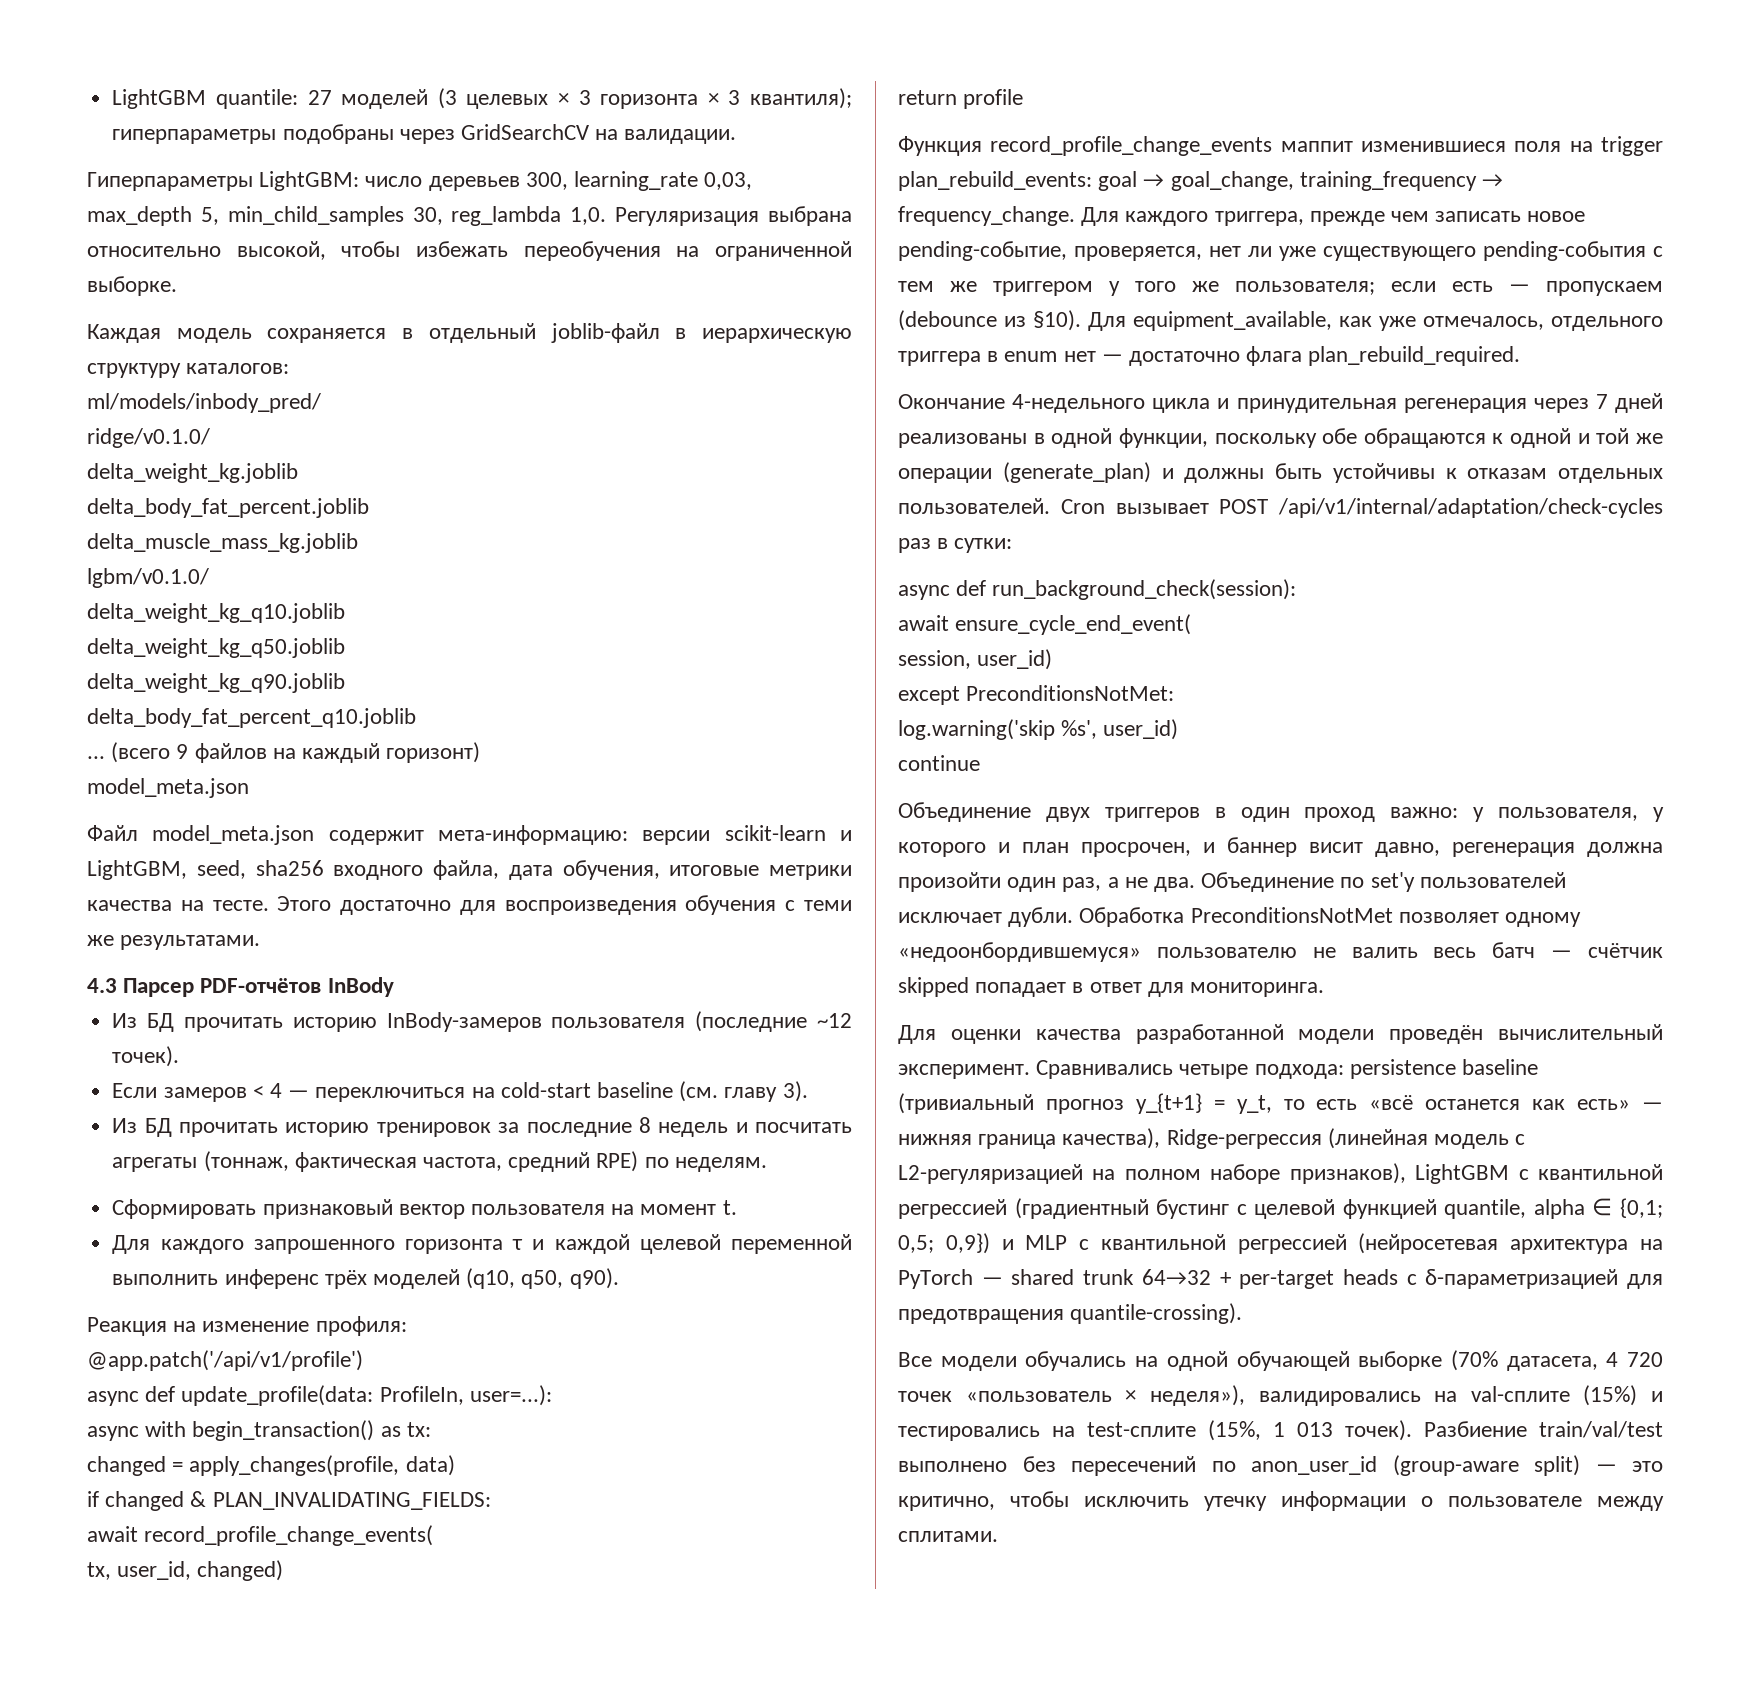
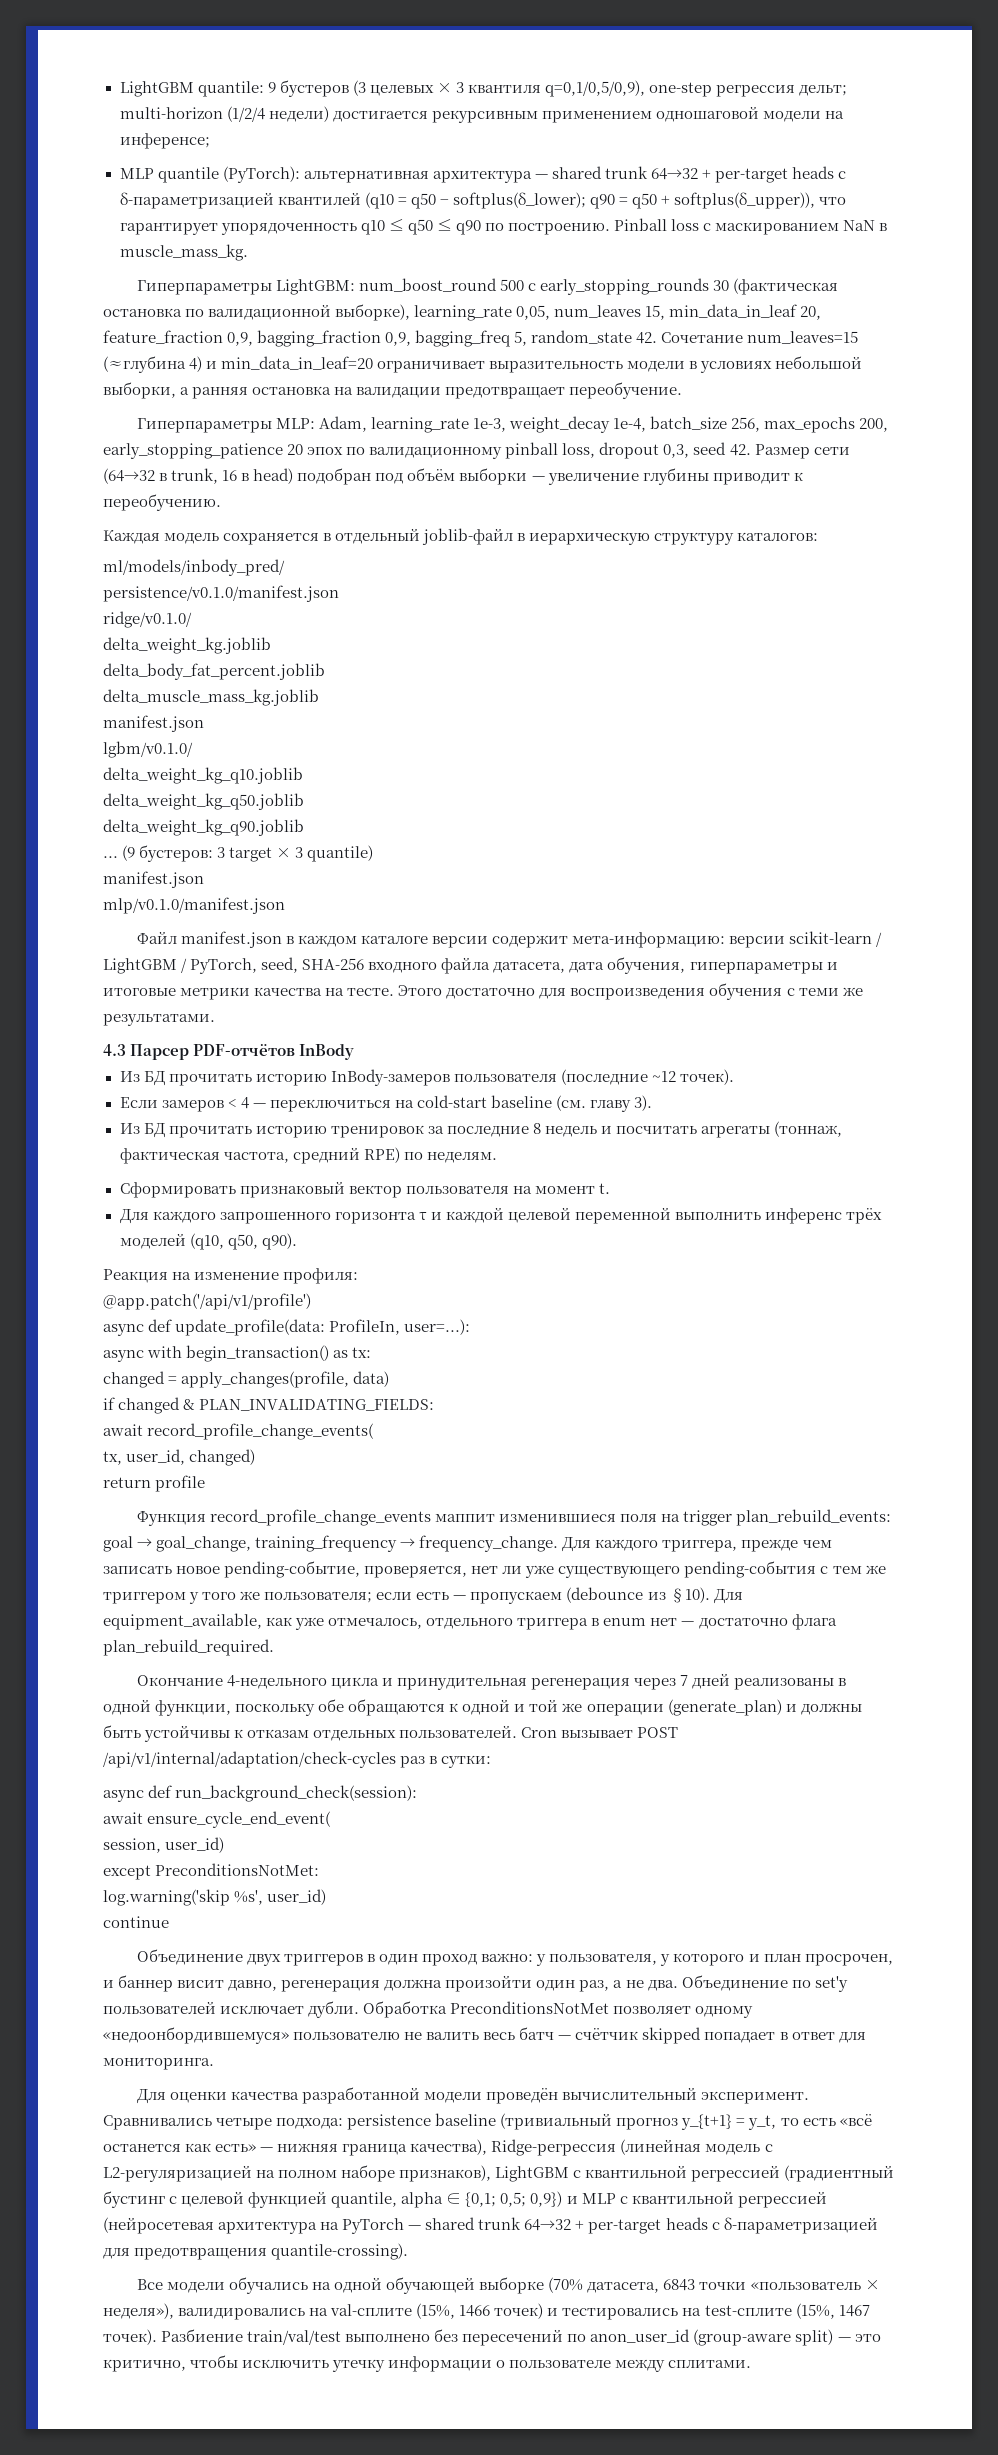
[307,89,429,109] 27 моделей -> [267,80,349,97] 9 бустеров
[600,88,853,109] [112,124,737,144] [87,171,753,191] [87,206,852,226] [87,241,852,261] [87,276,177,296] горизонта × 3 квантиля); гиперпараметры подобраны через GridSearchCV на валидации. // Гиперпараметры LightGBM: число деревьев 300, learning_rate 0,03, max_depth 5, min_child_samples 30, reg_lambda 1,0. Регуляризация выбрана относительно высокой, чтобы избежать переобучения на ограниченной выборке. -> [467,80,848,97] [119,106,844,123] [119,133,210,149] [119,166,847,183] [119,192,847,209] [119,218,888,235] [119,244,248,261] [136,278,839,295] [103,304,822,321] [103,330,859,347] [103,356,863,373] [103,382,683,399] [136,416,889,433] [103,442,850,459] [103,468,803,485] [103,494,221,511] квантиля q=0,1/0,5/0,9), one-step регрессия дельт; multi-horizon (1/2/4 недели) достигается рекурсивным применением одношаговой модели на инференсе; // MLP quantile (PyTorch): альтернативная архитектура — shared trunk 64→32 + per-target heads с δ-параметризацией квантилей (q10 = q50 − softplus(δ_lower); q90 = q50 + softplus(δ_upper)), что гарантирует упорядоченность q10 ≤ q50 ≤ q90 по построению. Pinball loss с маскированием NaN в muscle_mass_kg. // Гиперпараметры LightGBM: num_boost_round 500 с early_stopping_rounds 30 (фактическая остановка по валидационной выборке), learning_rate 0,05, num_leaves 15, min_data_in_leaf 20, feature_fraction 0,9, bagging_fraction 0,9, bagging_freq 5, random_state 42. Сочетание num_leaves=15 (≈глубина 4) и min_data_in_leaf=20 ограничивает выразительность модели в условиях небольшой выборки, а ранняя остановка на валидации предотвращает переобучение. // Гиперпараметры MLP: Adam, learning_rate 1e-3, weight_decay 1e-4, batch_size 256, max_epochs 200, early_stopping_patience 20 эпох по валидационному pinball loss, dropout 0,3, seed 42. Размер сети (64→32 в trunk, 16 в head) подобран под объём выборки — увеличение глубины приводит к переобучению.
(321, 403) none -> [103,585,339,602] // persistence/v0.1.0/manifest.json
(358, 543) none -> [103,715,204,732] // manifest.json
[87,708,416,728] [87,742,481,763] [87,778,249,798] [87,825,853,845] [87,860,660,880] delta_body_fat_percent_q10.joblib // ... (всего 9 файлов на каждый горизонт) // model_meta.json // Файл model_meta.json содержит мета-информацию: версии scikit-learn и LightGBM, seed, sha256 входного файла, дата обучения, -> [103,845,374,862] [103,871,204,888] [103,897,285,914] [136,931,883,948] [103,957,838,974] ... (9 бустеров: 3 target × 3 quantile) // manifest.json // mlp/v0.1.0/manifest.json // Файл manifest.json в каждом каталоге версии содержит мета-информацию: версии scikit-learn / LightGBM / PyTorch, seed, SHA-256 входного файла датасета, дата обучения, гиперпараметры и
[1606,1352,1664,1367] [898,1391,952,1402] 4 720 точек -> [663,2279,747,2291] 6843 точки
[1583,1385,1638,1406] (15%) -> [416,2303,544,2319] (15%, 1466 точек)
[1273,1422,1333,1437] 1 013 -> [838,2305,870,2317] 1467

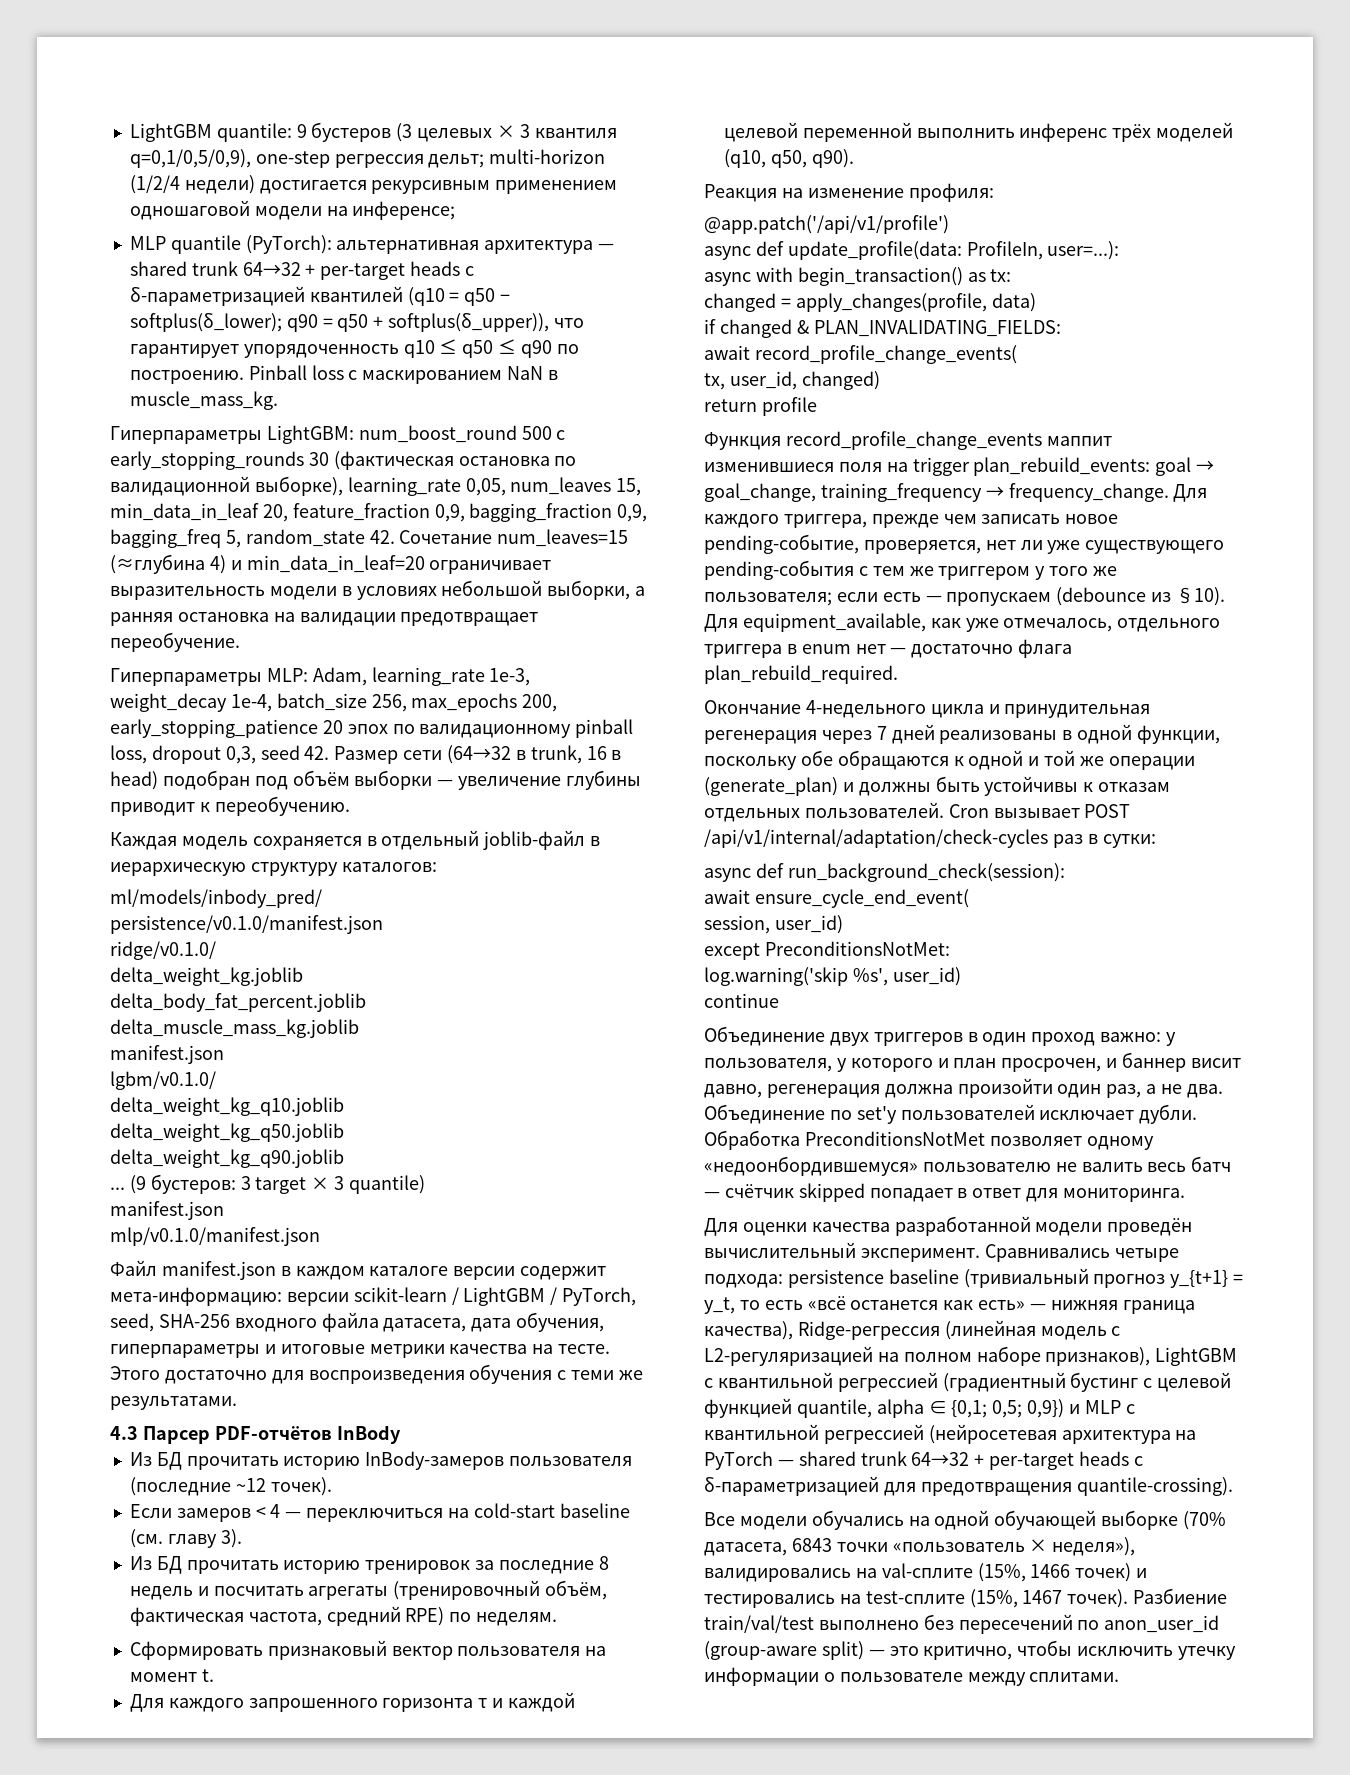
[774,1121,843,1137] (тоннаж, -> [393,1580,608,1600] (тренировочный объём,

